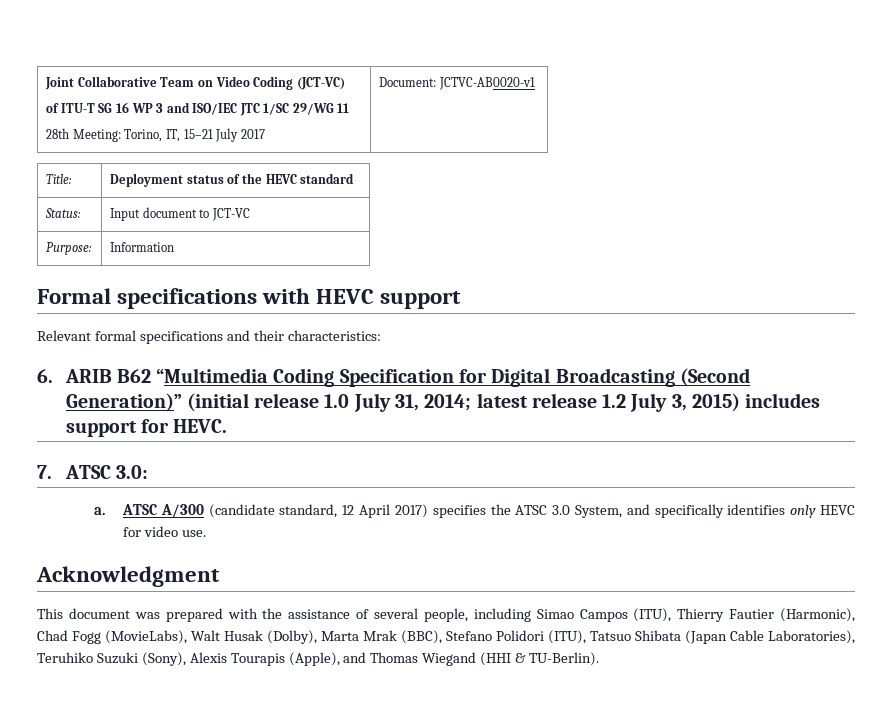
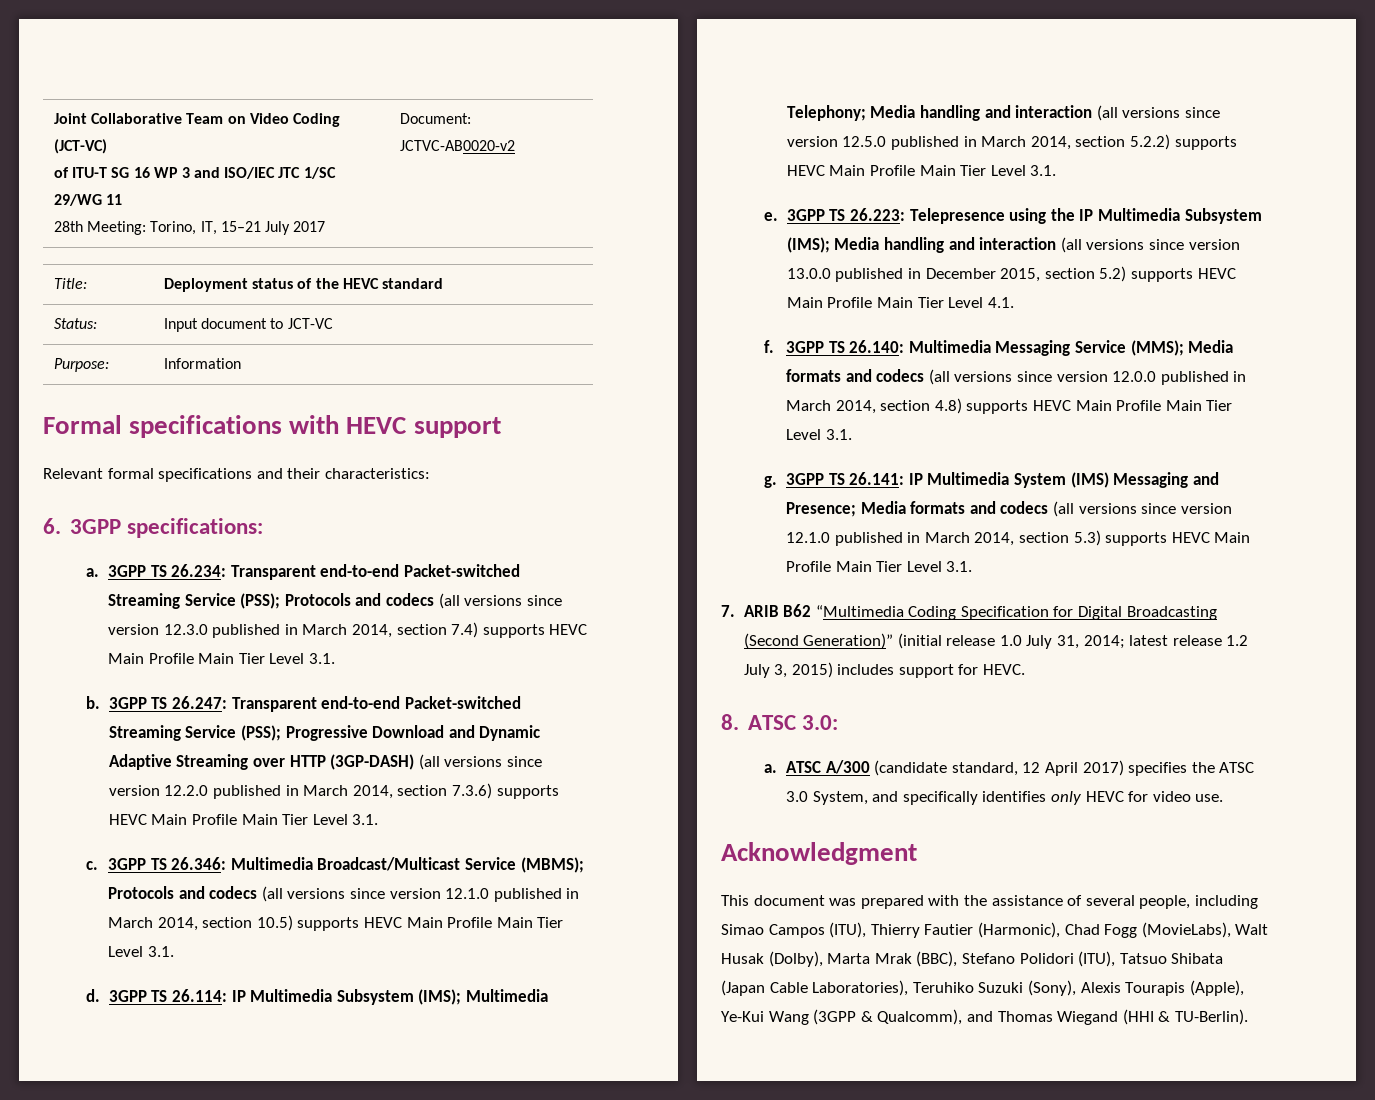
[438,77,535,90] JCTVC-AB0020-v1 -> [400,140,516,151] JCTVC-AB0020-v2
(53, 376) none -> [69,518,263,538] [86,564,520,580] [108,593,562,609] [108,622,588,638] [108,653,335,664] [86,696,521,712] [108,725,541,741] [108,754,542,770] [108,783,559,799] [108,814,379,825] [86,857,584,873] [108,886,580,902] [108,915,564,931] [108,946,174,957] [86,989,548,1005] [786,105,1220,121] [786,134,1237,150] [786,165,1057,176] [764,208,1262,224] [786,237,1240,253] [786,266,1236,282] [786,297,1014,308] [764,340,1234,356] [786,369,1247,385] [786,398,1233,414] [786,429,852,440] [764,472,1219,488] [786,501,1232,517] [786,530,1251,546] [786,561,973,572] [721,605,735,617] 3GPP specifications: // a. 3GPP TS 26.234: Transparent end-to-end Packet-switched Streaming Service (PSS); Protocols and codecs (all versions since version 12.3.0 published in March 2014, section 7.4) supports HEVC Main Profile Main Tier Level 3.1. // b. 3GPP TS 26.247: Transparent end-to-end Packet-switched Streaming Service (PSS); Progressive Download and Dynamic Adaptive Streaming over HTTP (3GP-DASH) (all versions since version 12.2.0 published in March 2014, section 7.3.6) supports HEVC Main Profile Main Tier Level 3.1. // c. 3GPP TS 26.346: Multimedia Broadcast/Multicast Service (MBMS); Protocols and codecs (all versions since version 12.1.0 published in March 2014, section 10.5) supports HEVC Main Profile Main Tier Level 3.1. // d. 3GPP TS 26.114: IP Multimedia Subsystem (IMS); Multimedia Telephony; Media handling and interaction (all versions since version 12.5.0 published in March 2014, section 5.2.2) supports HEVC Main Profile Main Tier Level 3.1. // e. 3GPP TS 26.223: Telepresence using the IP Multimedia Subsystem (IMS); Media handling and interaction (all versions since version 13.0.0 published in December 2015, section 5.2) supports HEVC Main Profile Main Tier Level 4.1. // f. 3GPP TS 26.140: Multimedia Messaging Service (MMS); Media formats and codecs (all versions since version 12.0.0 published in March 2014, section 4.8) supports HEVC Main Profile Main Tier Level 3.1. // g. 3GPP TS 26.141: IP Multimedia System (IMS) Messaging and Presence; Media formats and codecs (all versions since version 12.1.0 published in March 2014, section 5.3) supports HEVC Main Profile Main Tier Level 3.1. // 7.
[37,465,52,479] 7. -> [721,714,739,730] 8.
(340, 659) none -> [721,1009,963,1025] Ye-Kui Wang (3GPP & Qualcomm),

